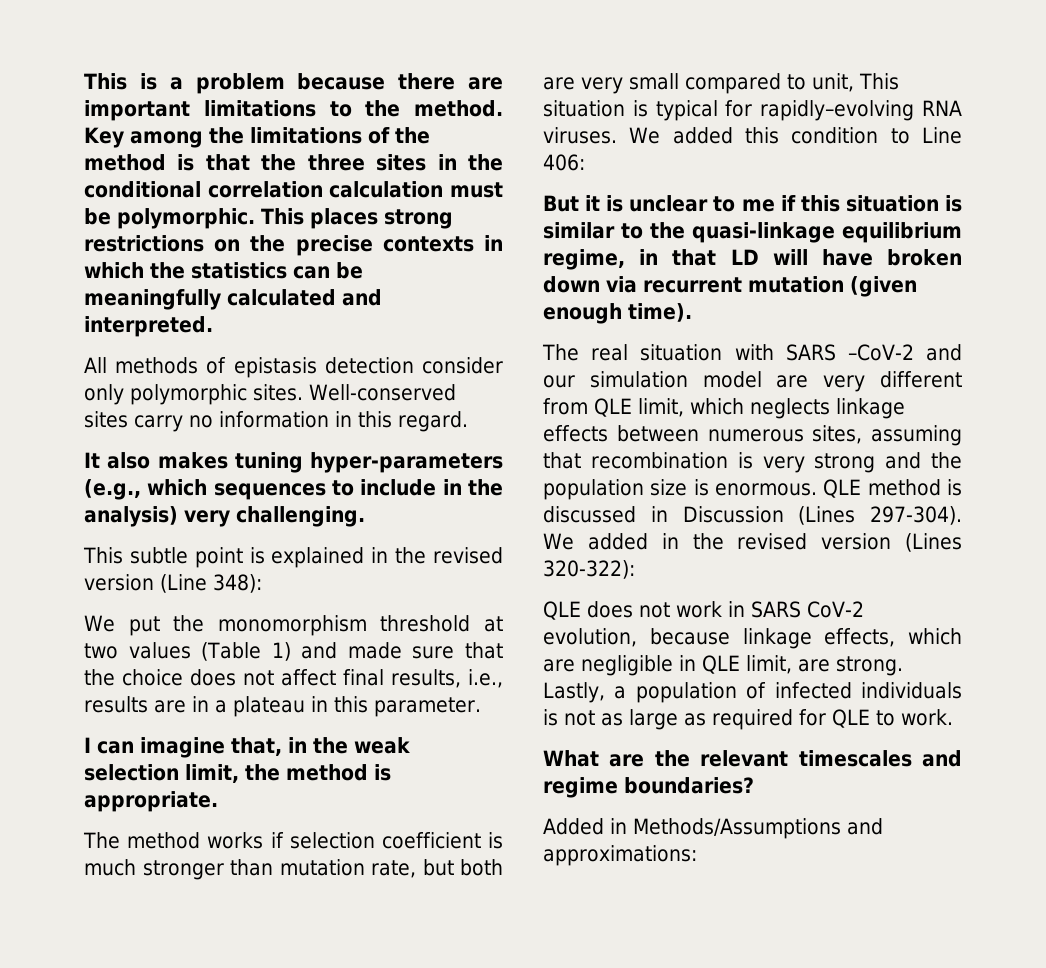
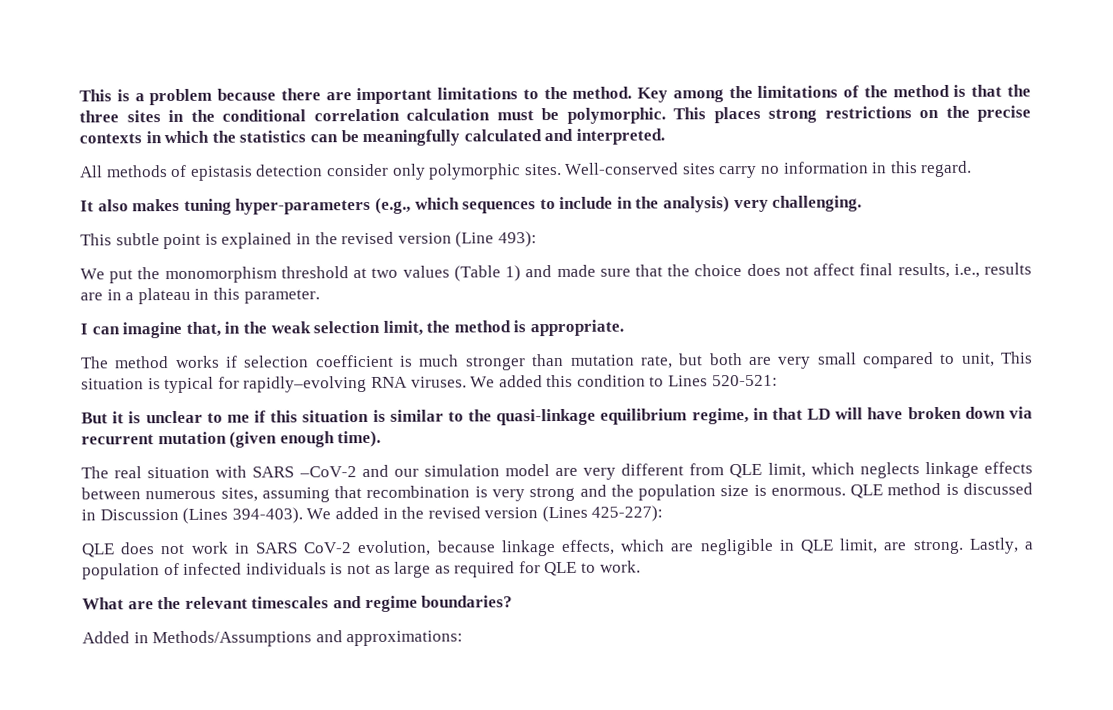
[213,574,262,593] 348): -> [497,231,537,248] 493):
[922,127,962,144] [543,154,585,171] Line 406: -> [668,374,778,387] Lines 520-521:
[870,506,962,525] 297-304). -> [231,507,303,524] 394-403).
[543,560,635,579] 320-322): -> [591,505,664,522] 425-227):

